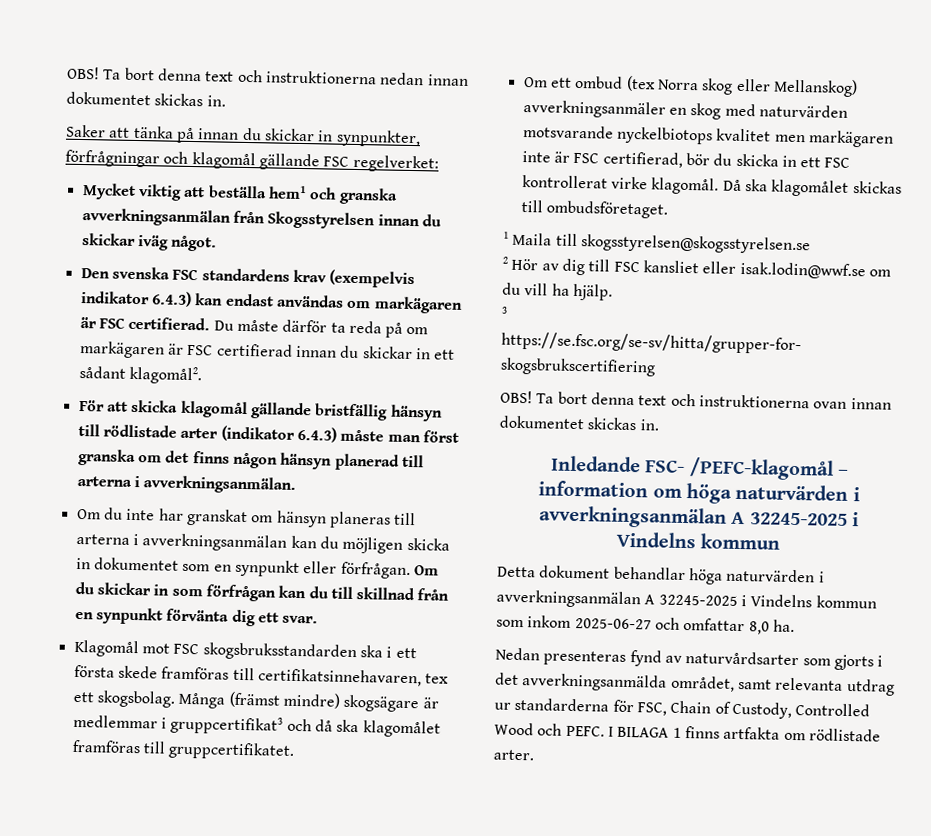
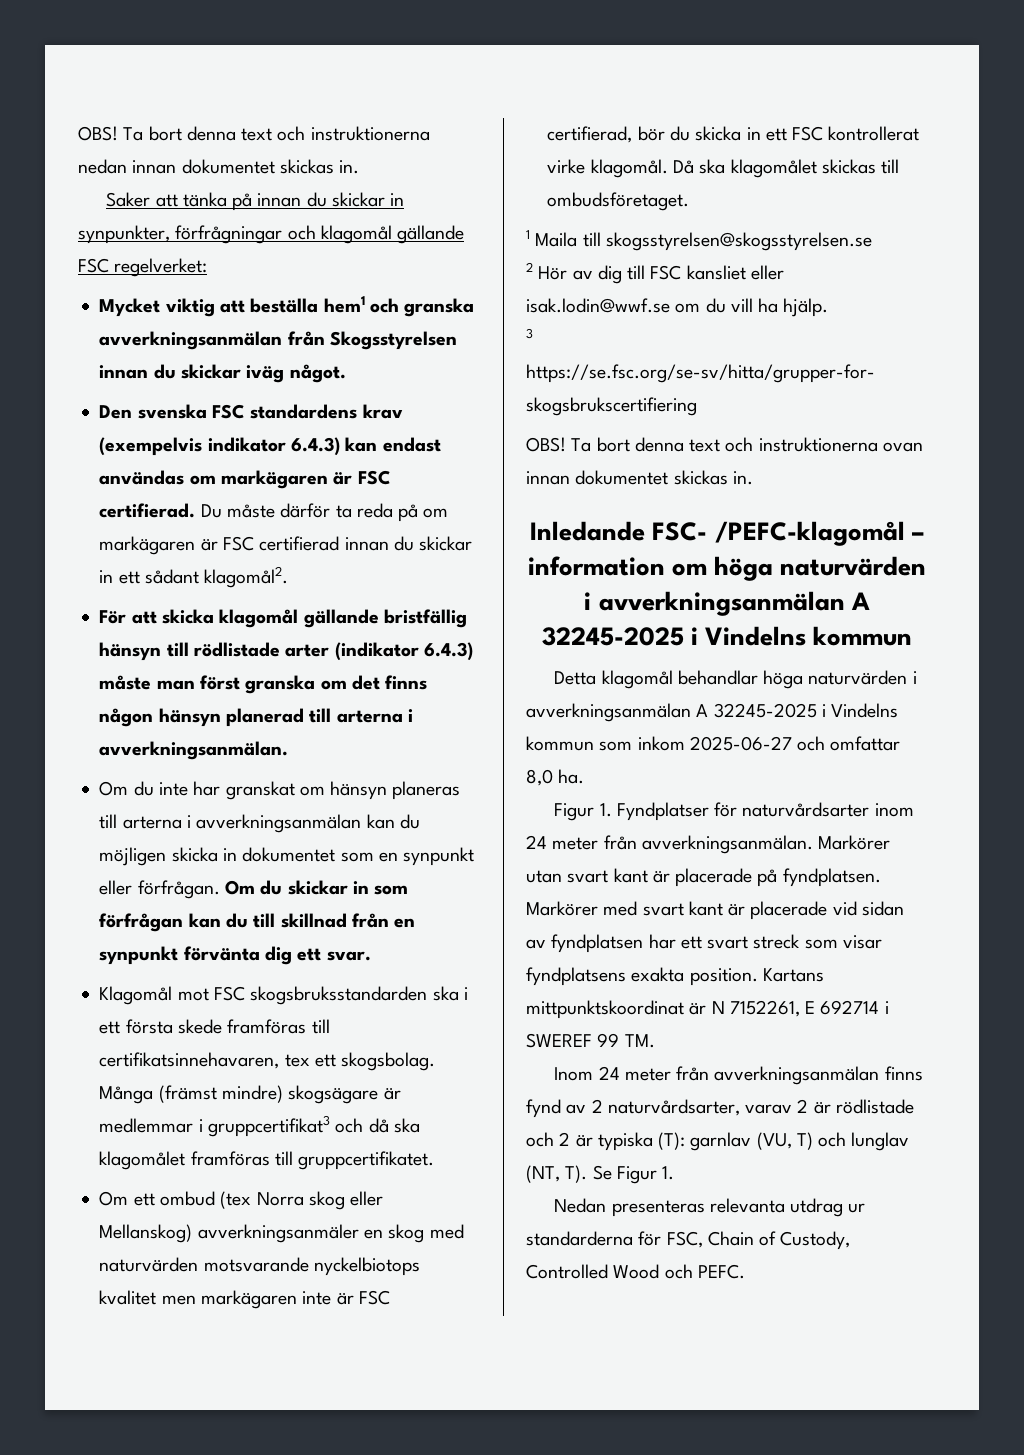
[539,565,611,579] dokument -> [601,670,673,689] klagomål
[495,647,884,671] [495,672,772,692] Nedan presenteras fynd av naturvårdsarter som gjorts i det avverkningsanmälda området, samt -> [554,802,914,821] [526,835,891,854] [526,868,881,887] [526,901,904,920] [526,934,882,953] [526,967,824,986] [526,1000,889,1019] [526,1033,655,1048] [554,1066,923,1085] [526,1099,914,1118] [526,1132,910,1151] [526,1165,675,1184] [554,1198,705,1217] Figur 1. Fyndplatser för naturvårdsarter inom 24 meter från avverkningsanmälan. Markörer utan svart kant är placerade på fyndplatsen. Markörer med svart kant är placerade vid sidan av fyndplatsen har ett svart streck som visar fyndplatsens exakta position. Kartans mittpunktskoordinat är N 7152261, E 692714 i SWEREF 99 TM. // Inom 24 meter från avverkningsanmälan finns fynd av 2 naturvårdsarter, varav 2 är rödlistade och 2 är typiska (T): garnlav (VU, T) och lunglav (NT, T). Se Figur 1. // Nedan presenteras
[607,726,881,742] [493,749,534,761] I BILAGA 1 finns artfakta om rödlistade arter. -> (745, 1271) none

